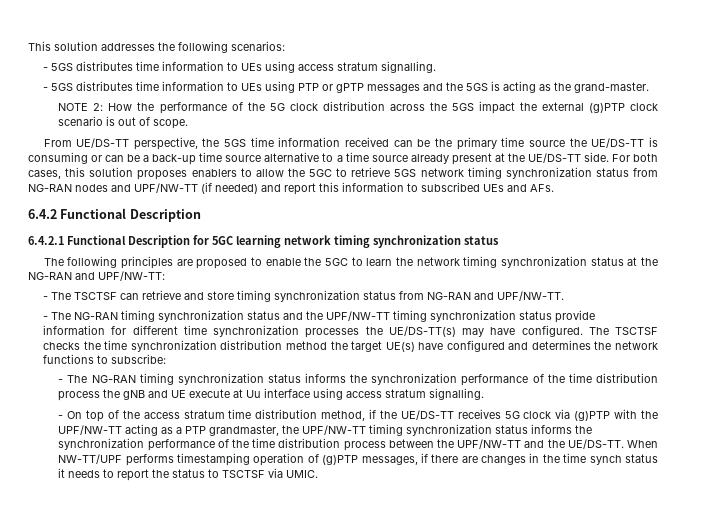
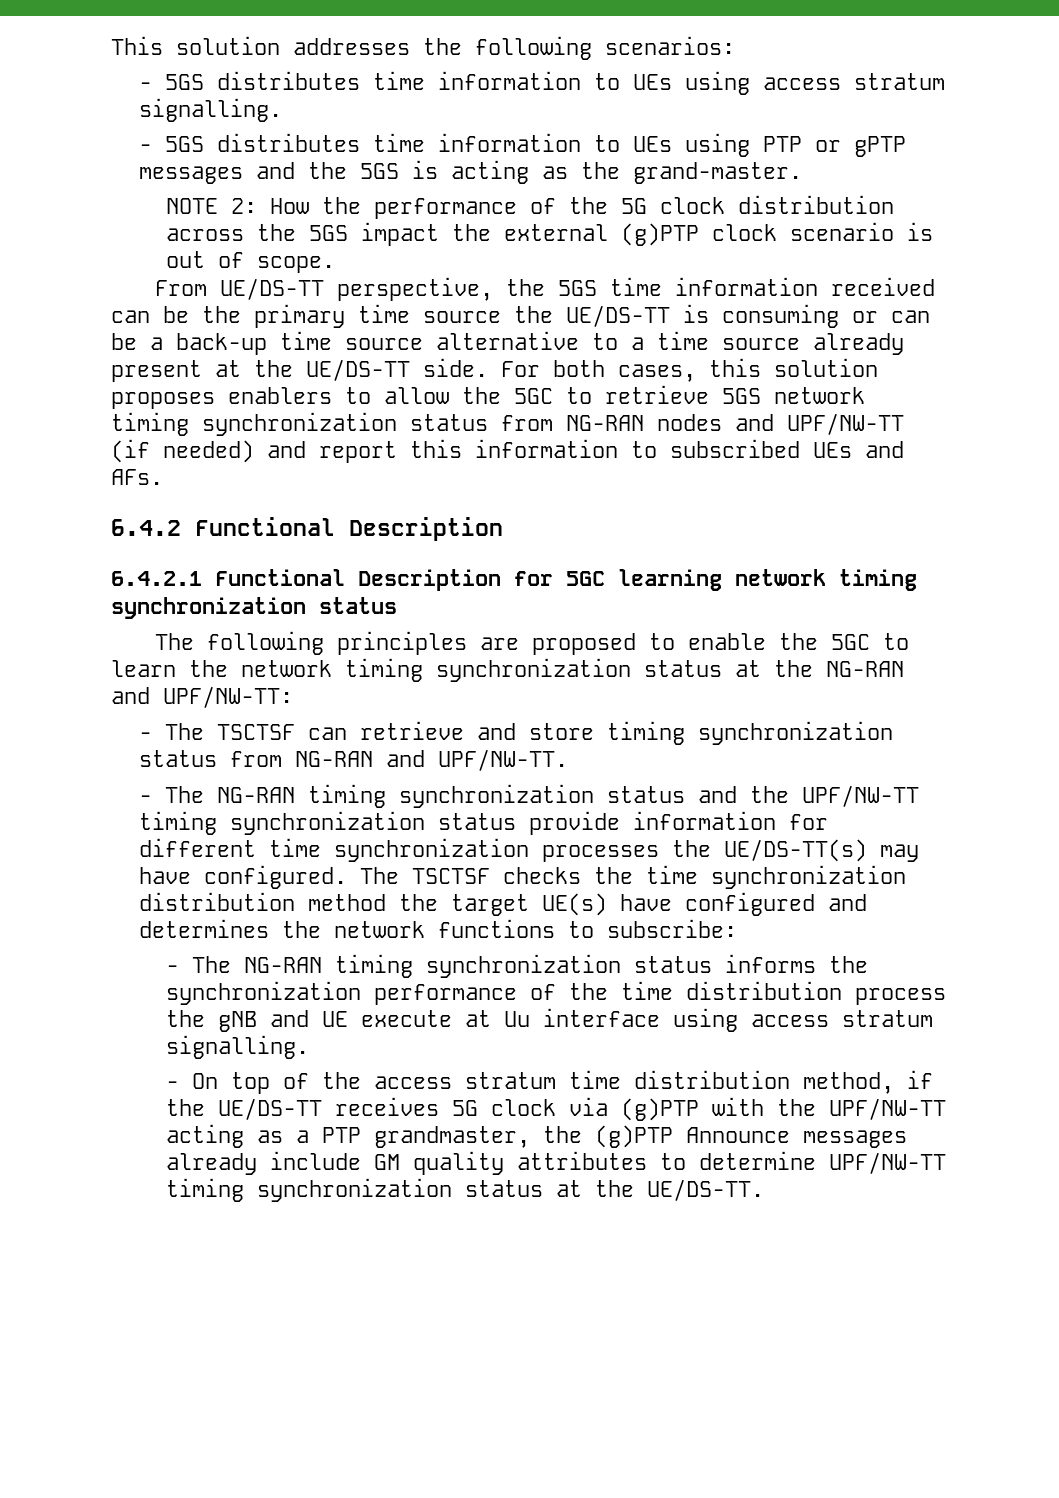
[302,424,593,436] [58,438,659,451] [58,453,659,466] [58,468,319,481] UPF/NW-TT timing synchronization status informs the synchronization performance of the time distribution process between the UPF/NW-TT and the UE/DS-TT. When NW-TT/UPF performs timestamping operation of (g)PTP messages, if there are changes in the time synch status it needs to report the status to TSCTSF via UMIC. -> [595,1125,908,1148] [166,1151,947,1175] [166,1178,765,1202] (g)PTP Announce messages already include GM quality attributes to determine UPF/NW-TT timing synchronization status at the UE/DS-TT.

